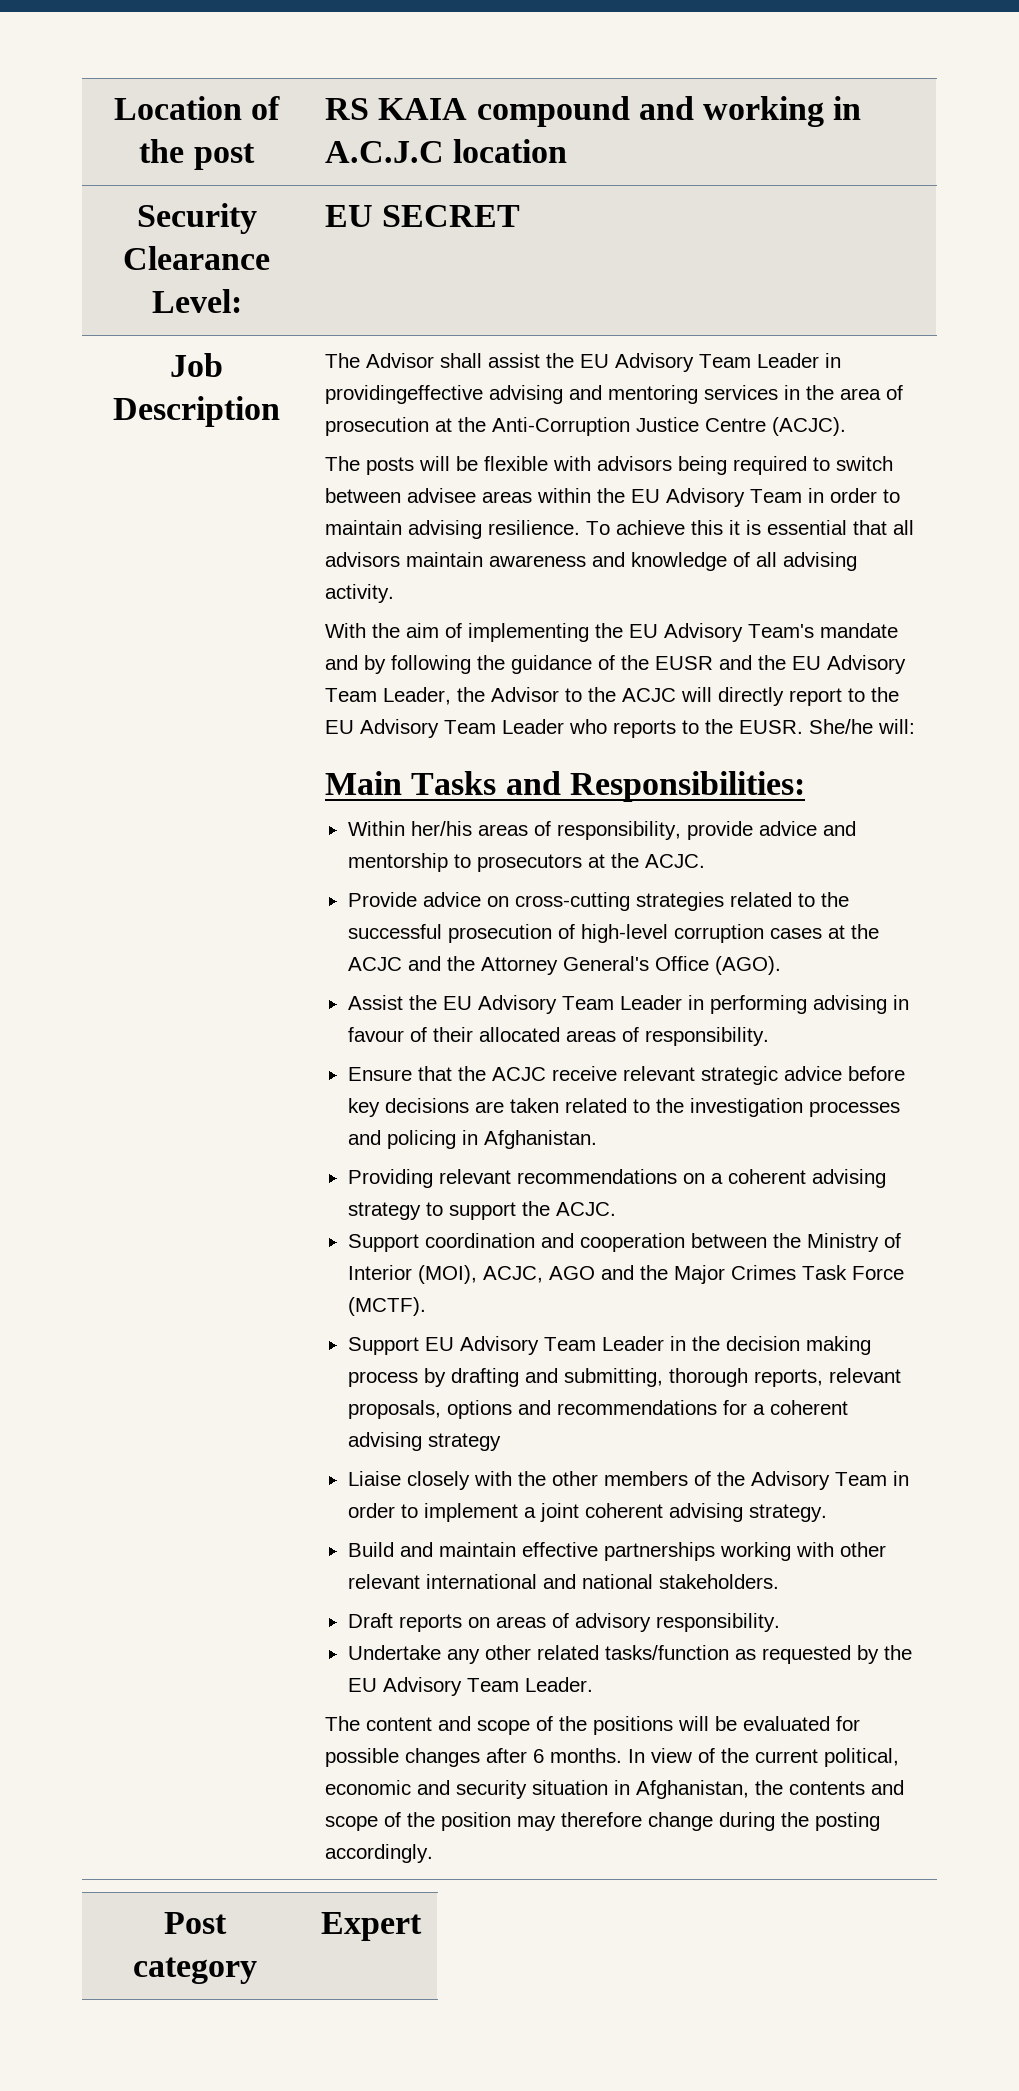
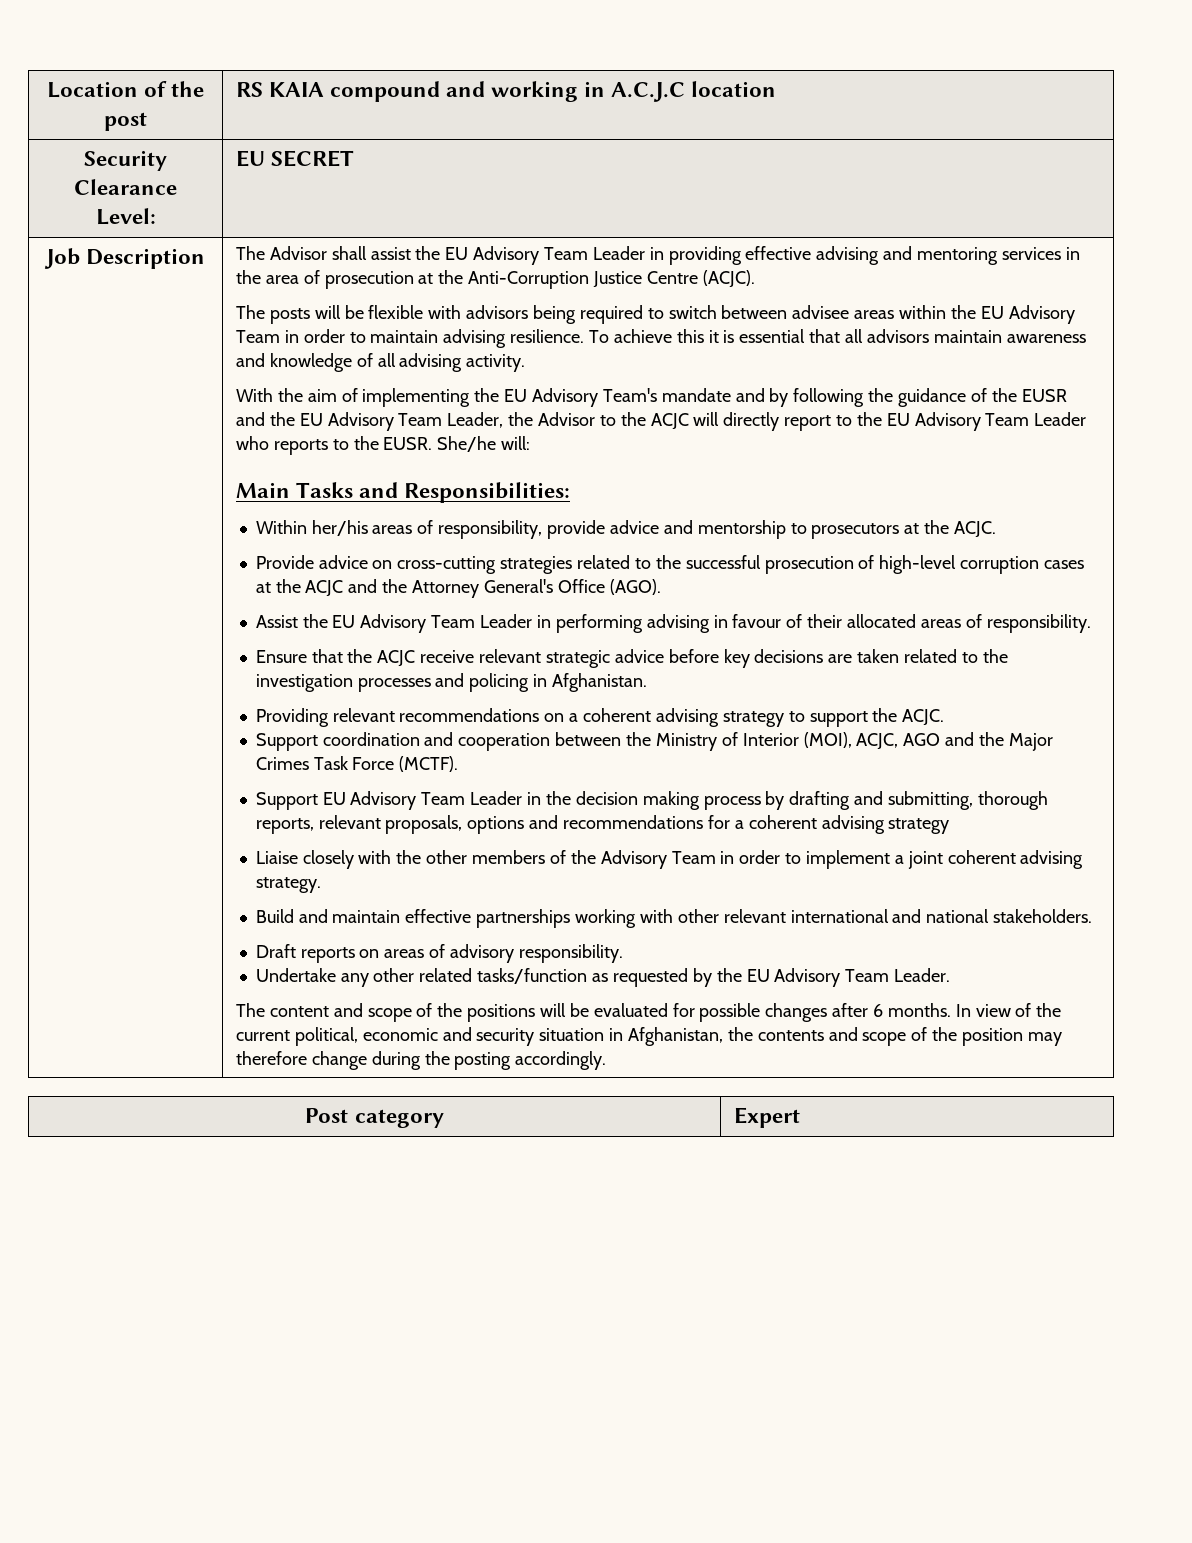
[325,385,484,404] providingeffective -> [668,246,812,265] providing effective

